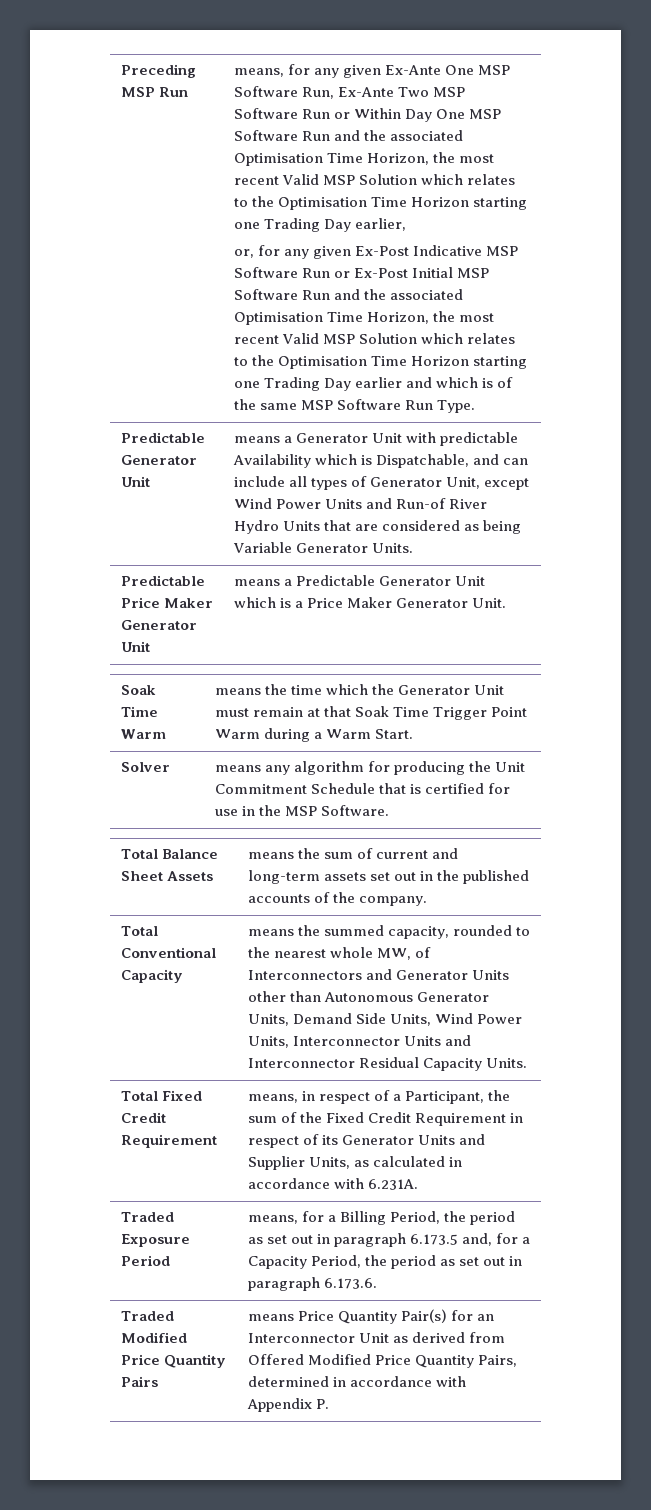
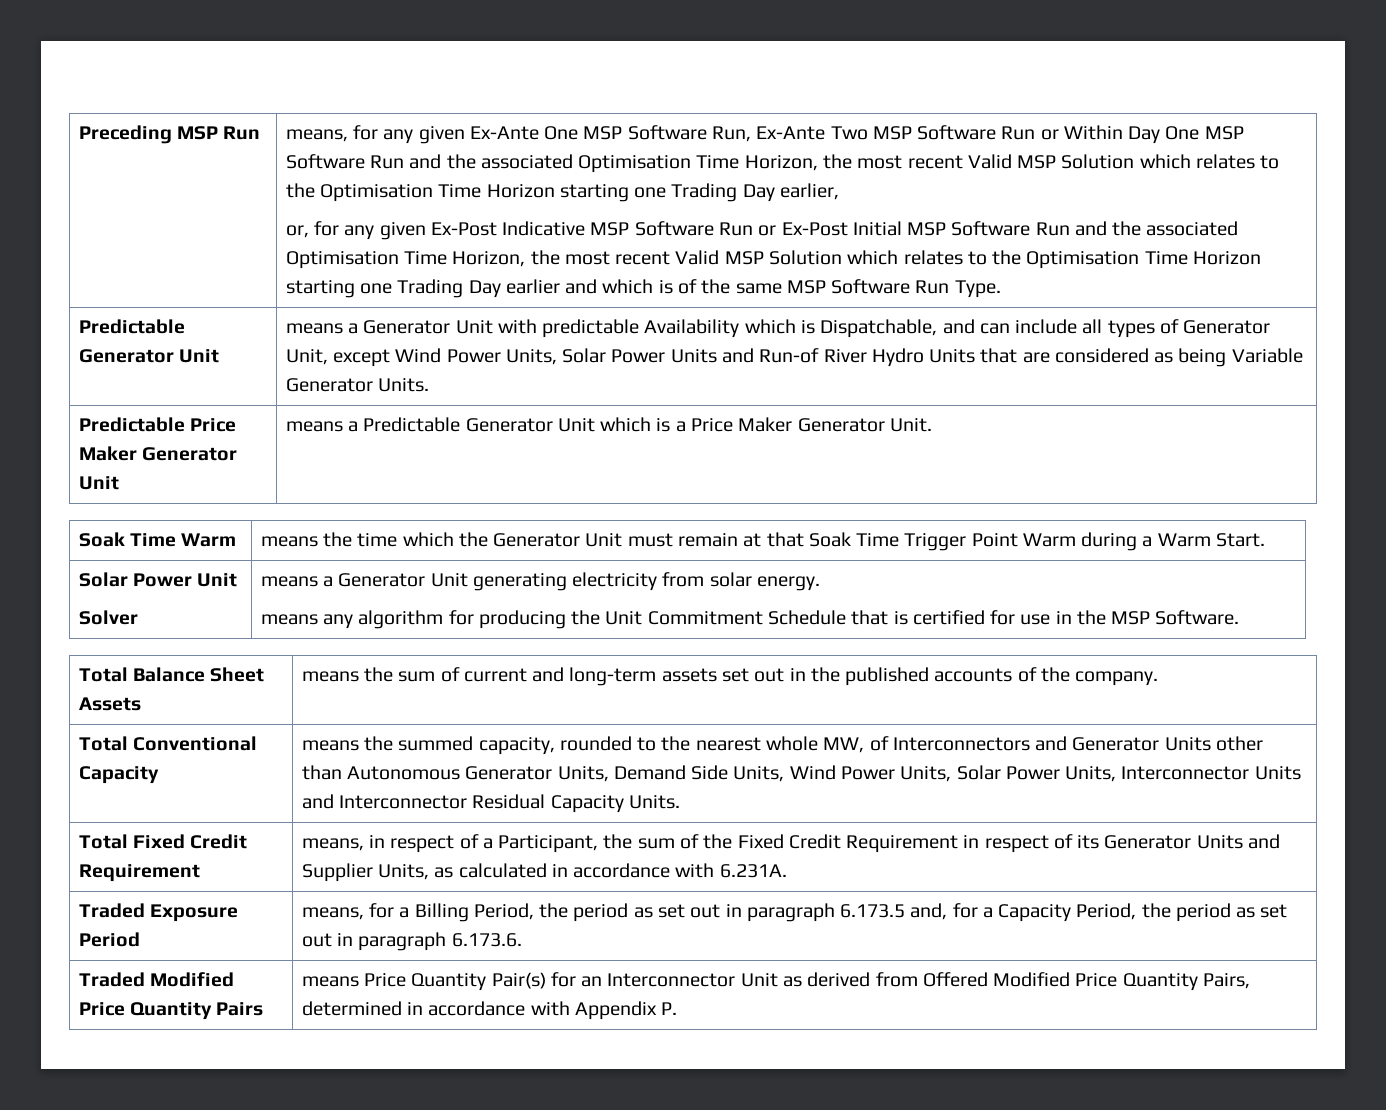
(321, 504) none -> [505,348,666,365] Units, Solar Power
(413, 734) none -> [78,572,238,587] Solar Power Unit //
(261, 768) none -> [323,572,821,591] [260,614,318,625] a Generator Unit generating electricity from solar energy. // means
(289, 1042) none -> [956,765,1117,782] Solar Power Units,

